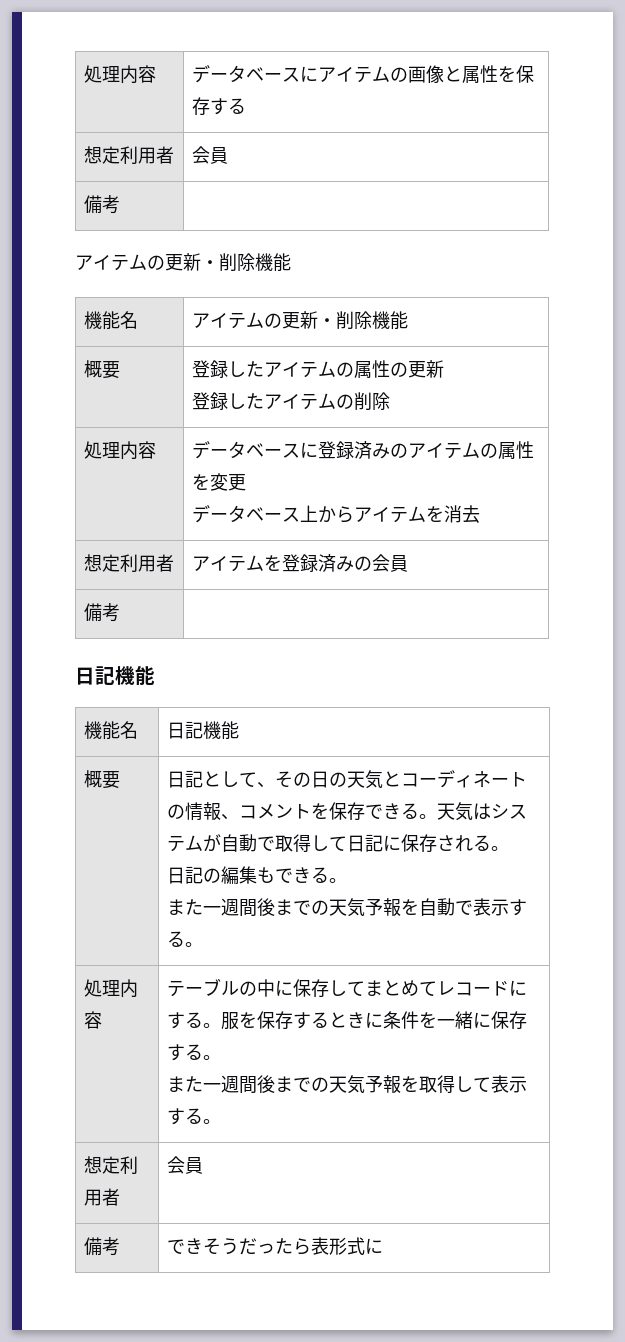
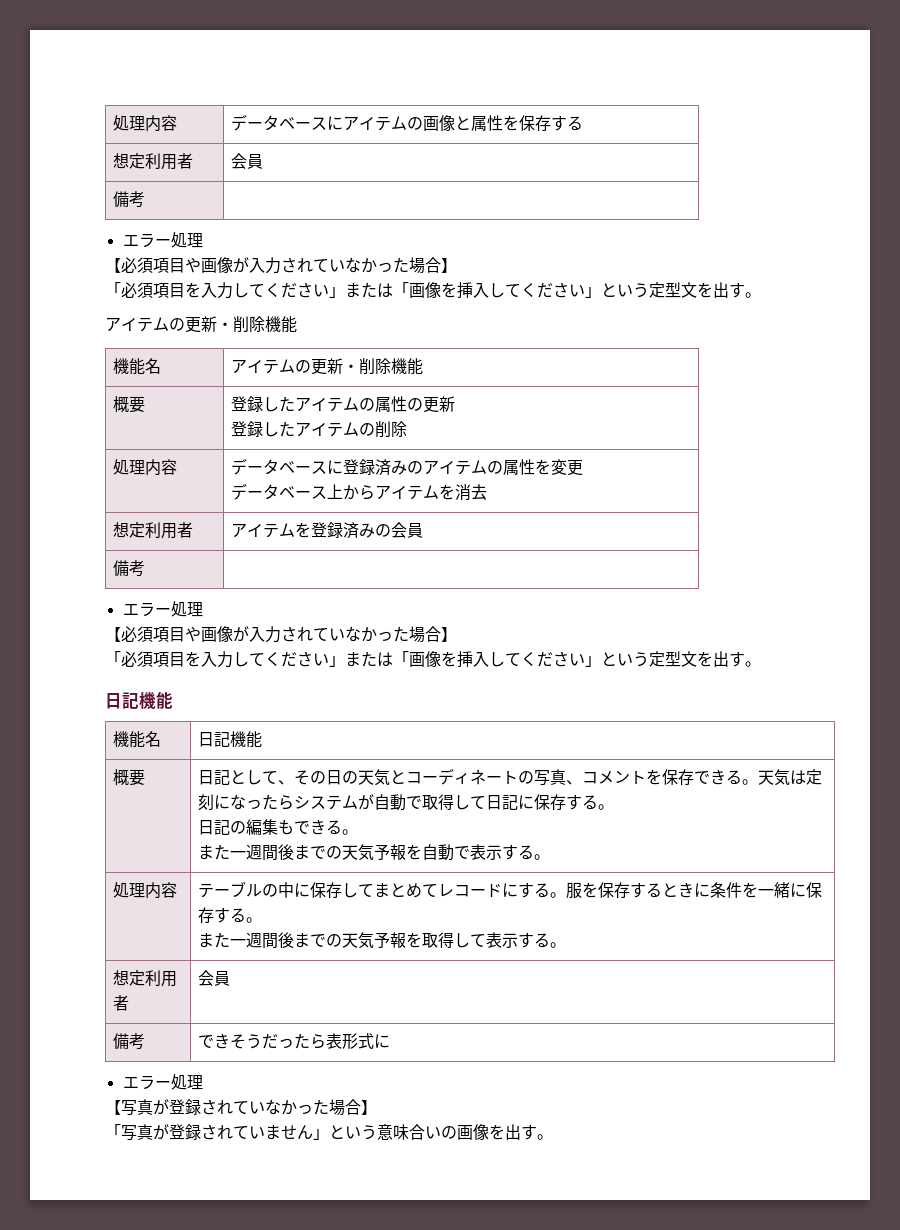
(120, 204) none -> [122,232,203,248] [105,257,457,274] [105,282,761,299] // エラー処理 // 【必須項目や画像が入力されていなかった場合】 // 「必須項目を入力してください」または「画像を挿入してください」という定型文を出す。
(120, 612) none -> [122,601,203,617] [105,626,457,643] [105,651,761,668] // エラー処理 // 【必須項目や画像が入力されていなかった場合】 // 「必須項目を入力してください」または「画像を挿入してください」という定型文を出す。
[184,802,221,821] 情報 -> [533,769,566,786] 写真
(491, 811) none -> [805,769,822,785] [197,794,294,811] 定刻になったら
[436,835,473,852] され -> [565,794,582,810] す
(383, 1246) none -> [122,1074,203,1090] [105,1099,377,1116] [105,1124,553,1141] // エラー処理 // 【写真が登録されていなかった場合】 // 「写真が登録されていません」という意味合いの画像を出す。

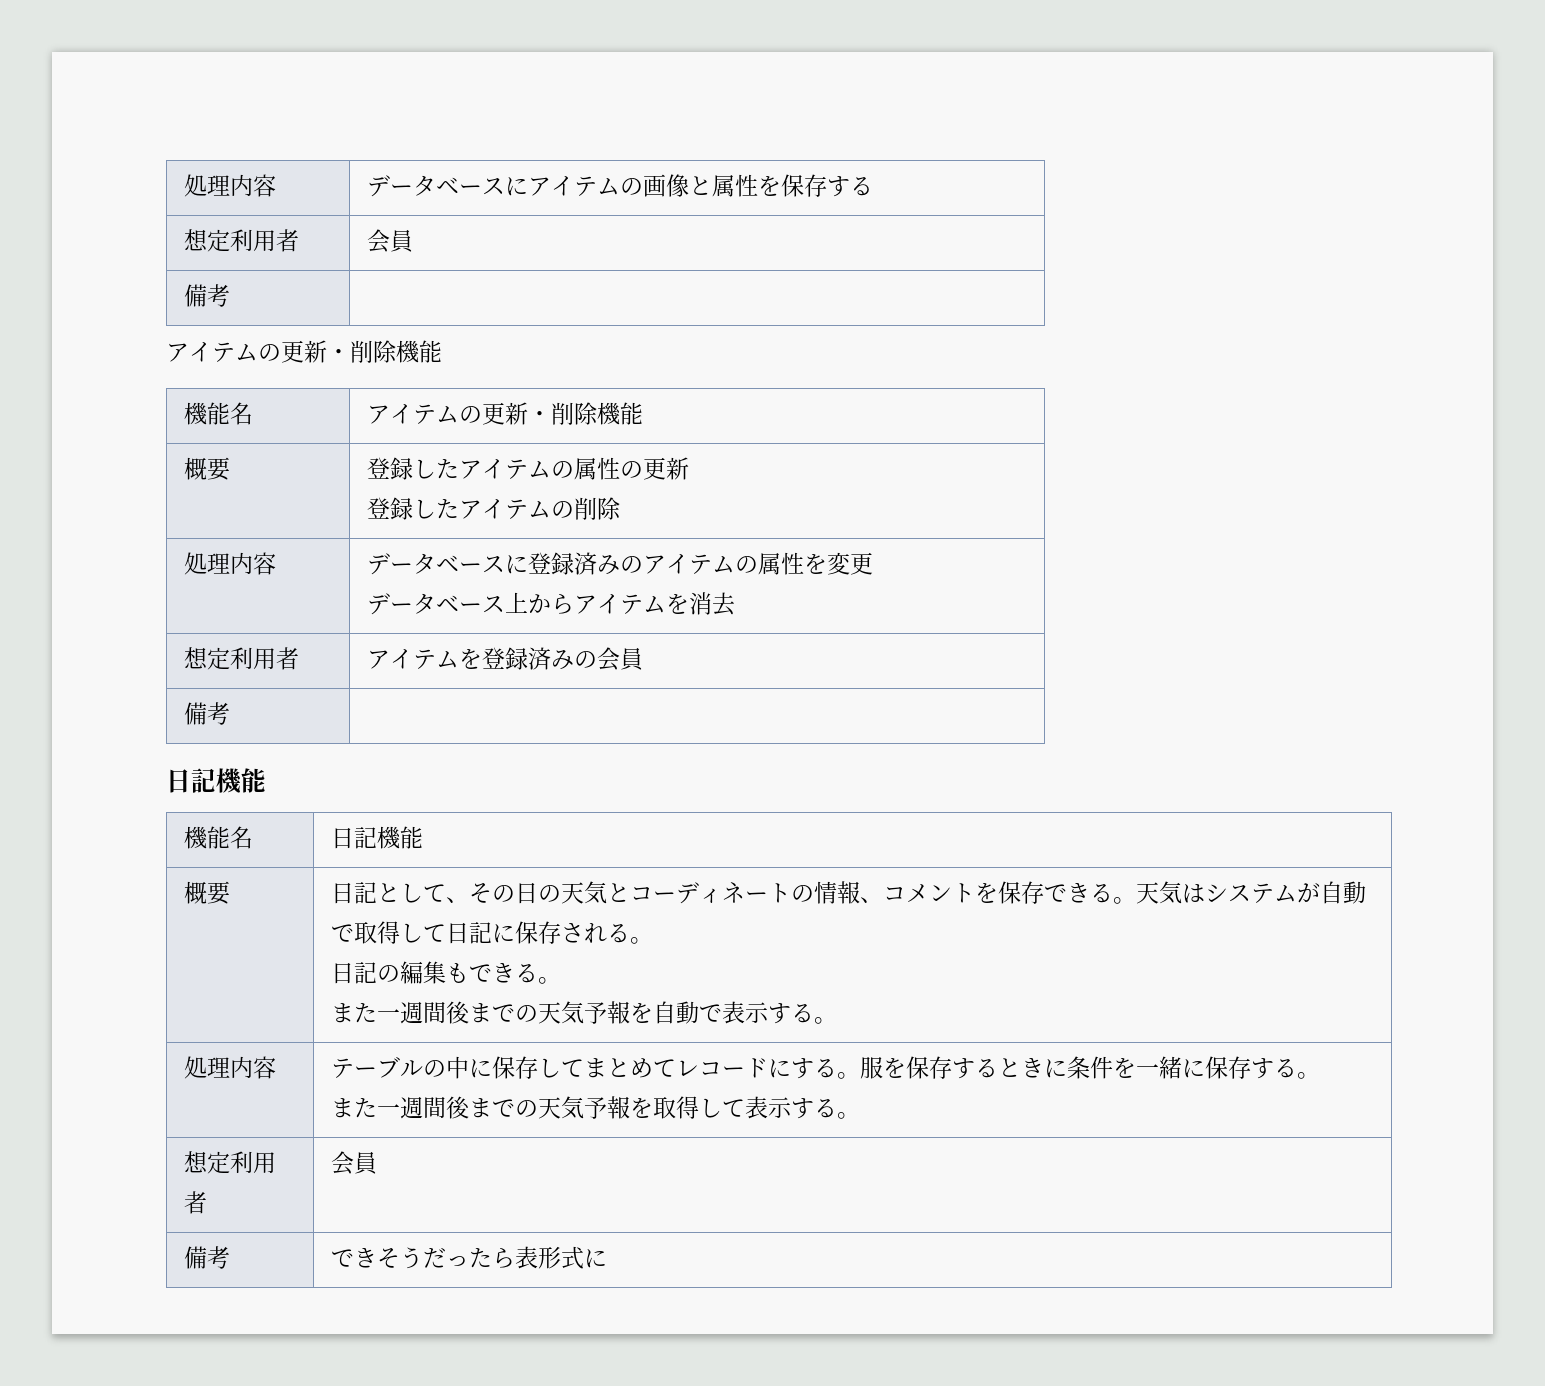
[122,232,203,248] [105,257,457,274] [105,282,761,299] // エラー処理 // 【必須項目や画像が入力されていなかった場合】 // 「必須項目を入力してください」または「画像を挿入してください」という定型文を出す。 -> (230, 295) none
[122,601,203,617] [105,626,457,643] [105,651,761,668] // エラー処理 // 【必須項目や画像が入力されていなかった場合】 // 「必須項目を入力してください」または「画像を挿入してください」という定型文を出す。 -> (230, 713) none
[533,769,566,786] 写真 -> [813,881,860,904] 情報
[805,769,822,785] [197,794,294,811] 定刻になったら -> (1205, 893) none
[565,794,582,810] す -> [560,923,607,943] され
[122,1074,203,1090] [105,1099,377,1116] [105,1124,553,1141] // エラー処理 // 【写真が登録されていなかった場合】 // 「写真が登録されていません」という意味合いの画像を出す。 -> (607, 1258) none

